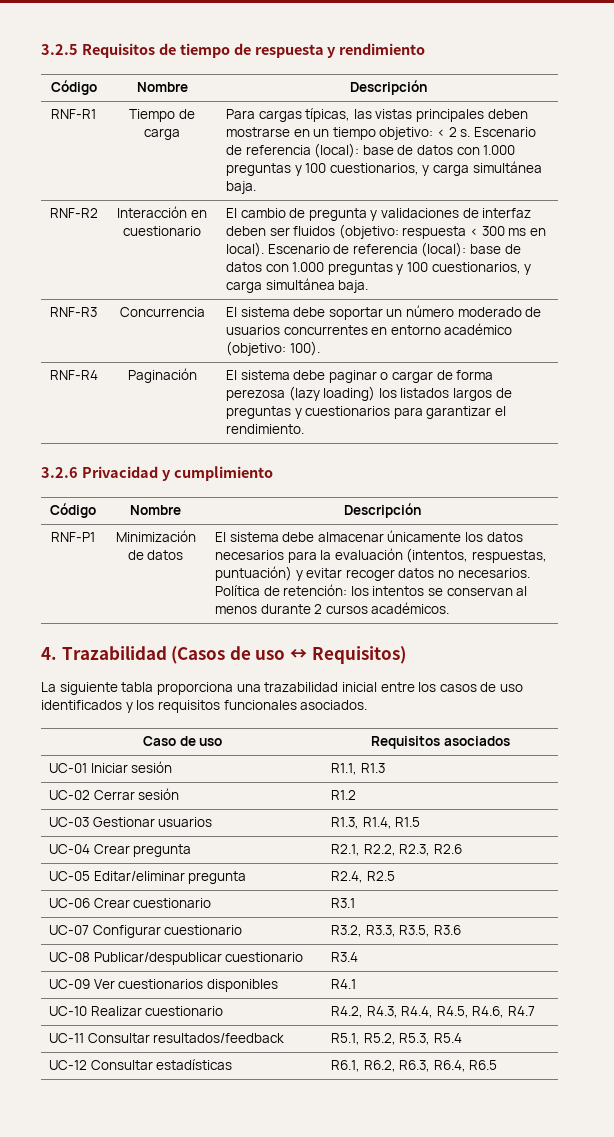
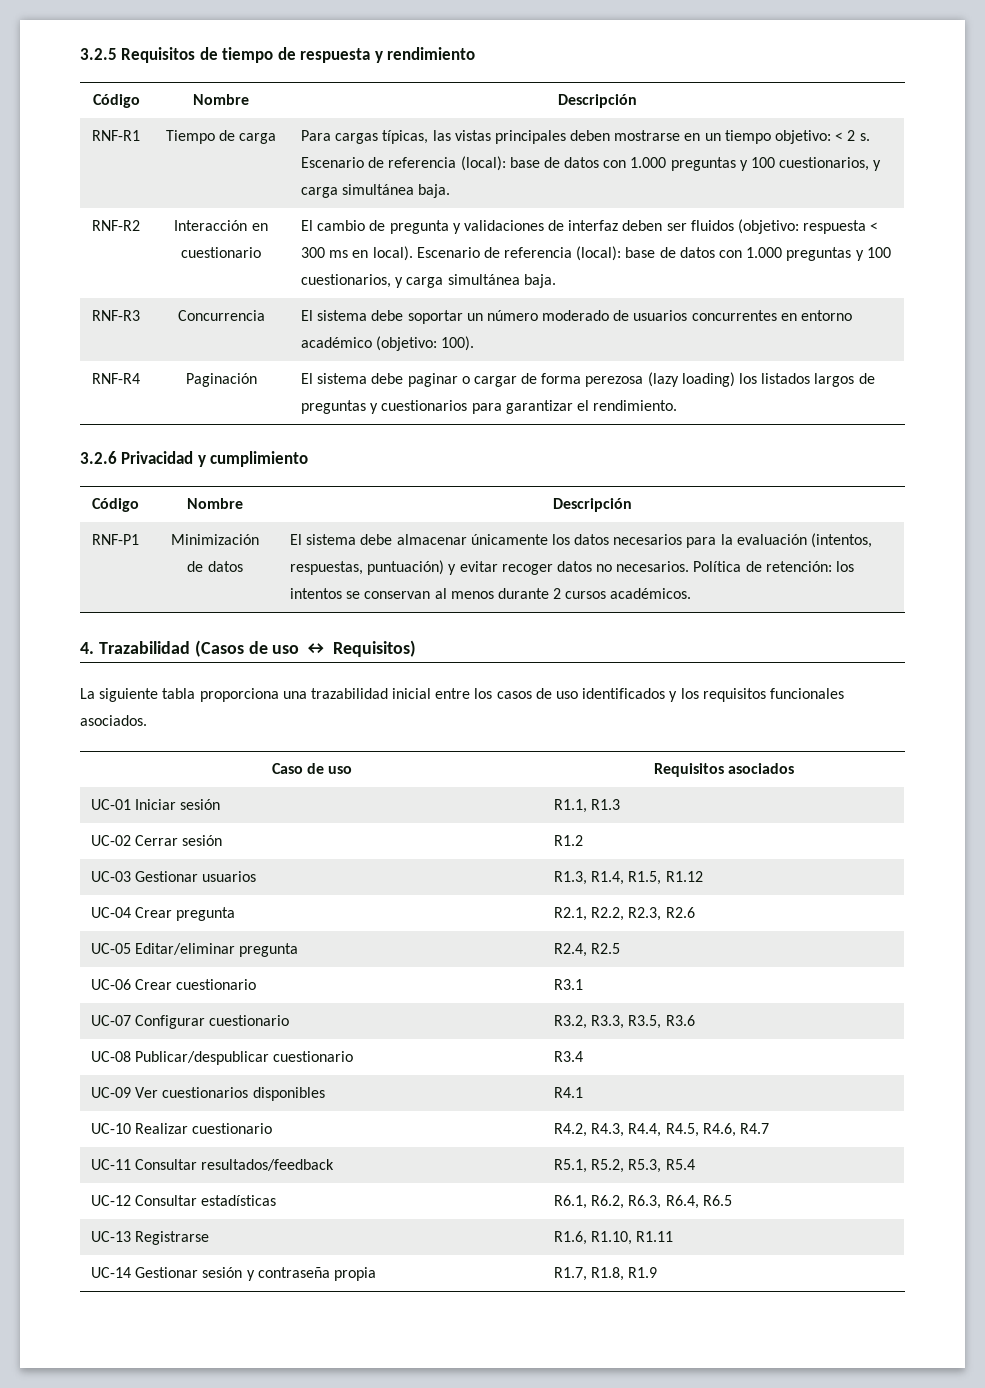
[395,817,421,827] R1.5 -> [628,871,703,885] R1.5, R1.12
(498, 1065) none -> [91,1231,210,1245] [554,1231,674,1245] [91,1267,376,1281] [554,1267,658,1281] // UC-13 Registrarse | R1.6, R1.10, R1.11 // UC-14 Gestionar sesión y contraseña propia | R1.7, R1.8, R1.9

